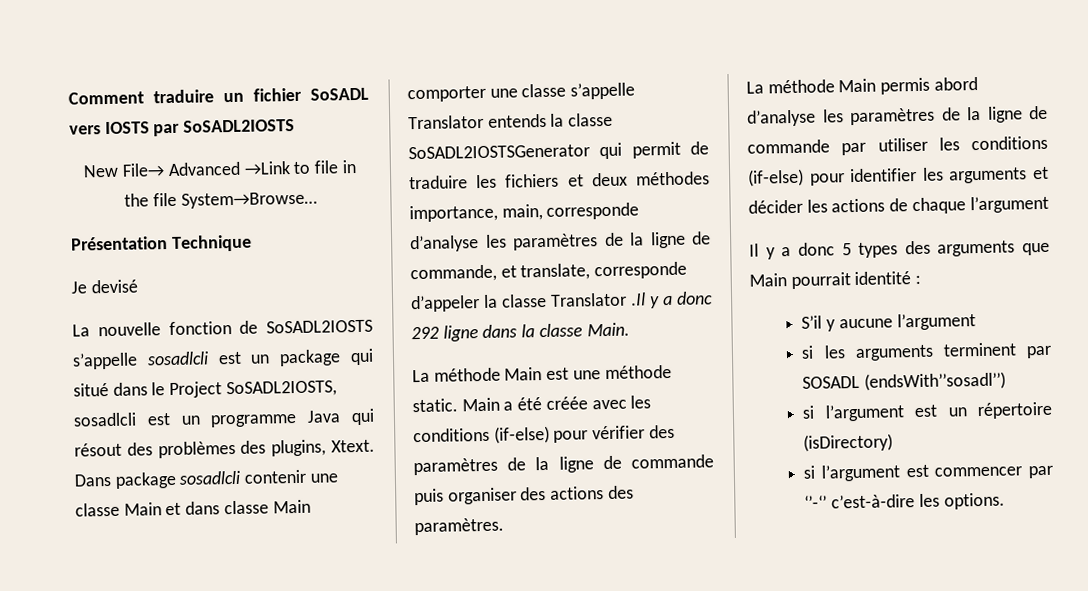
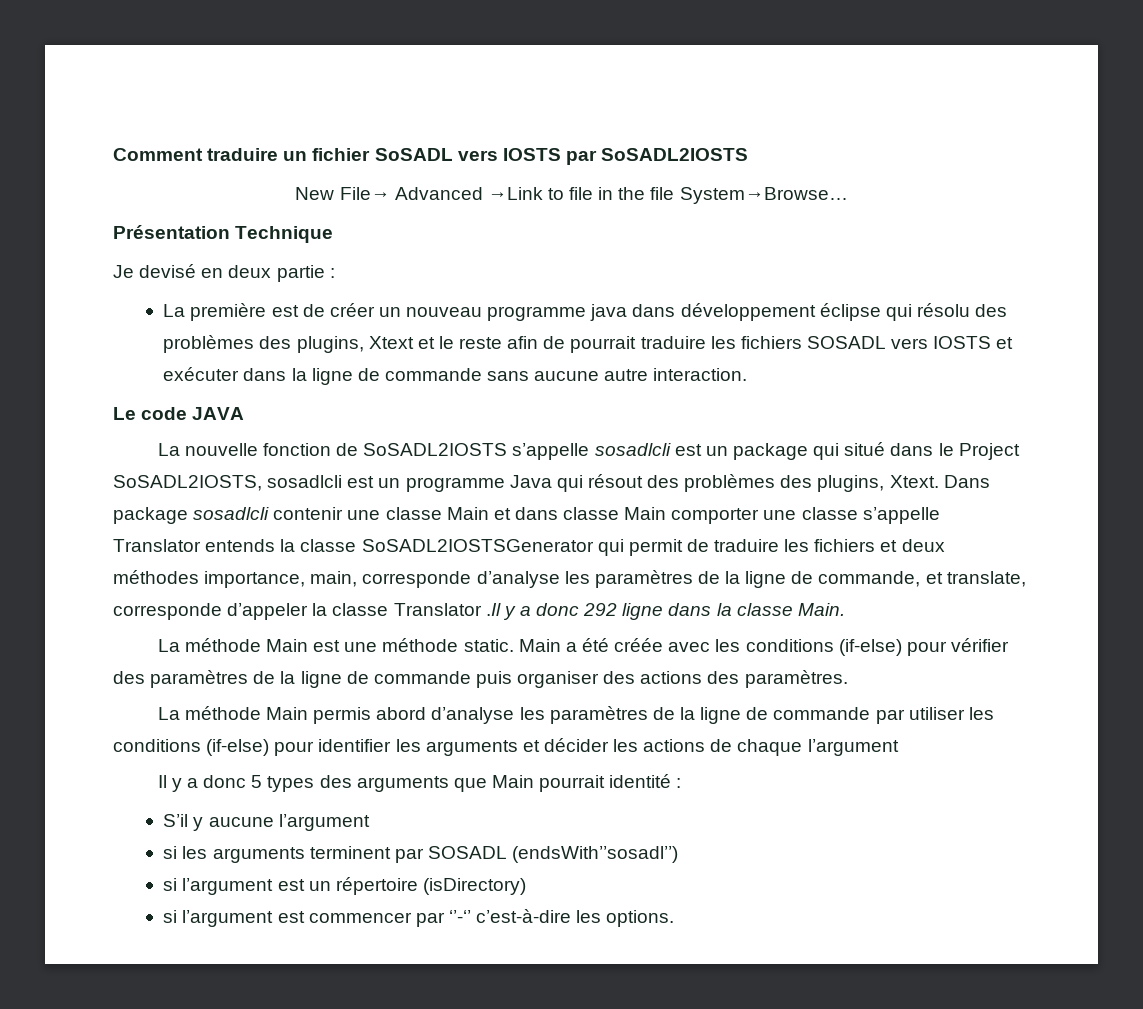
(138, 286) none -> [201,265,335,282] [163,303,1008,321] [163,335,1014,353] [163,367,748,385] [113,407,245,420] en deux partie : // La première est de créer un nouveau programme java dans développement éclipse qui résolu des problèmes des plugins, Xtext et le reste afin de pourrait traduire les fichiers SOSADL vers IOSTS et exécuter dans la ligne de commande sans aucune autre interaction. // Le code JAVA

